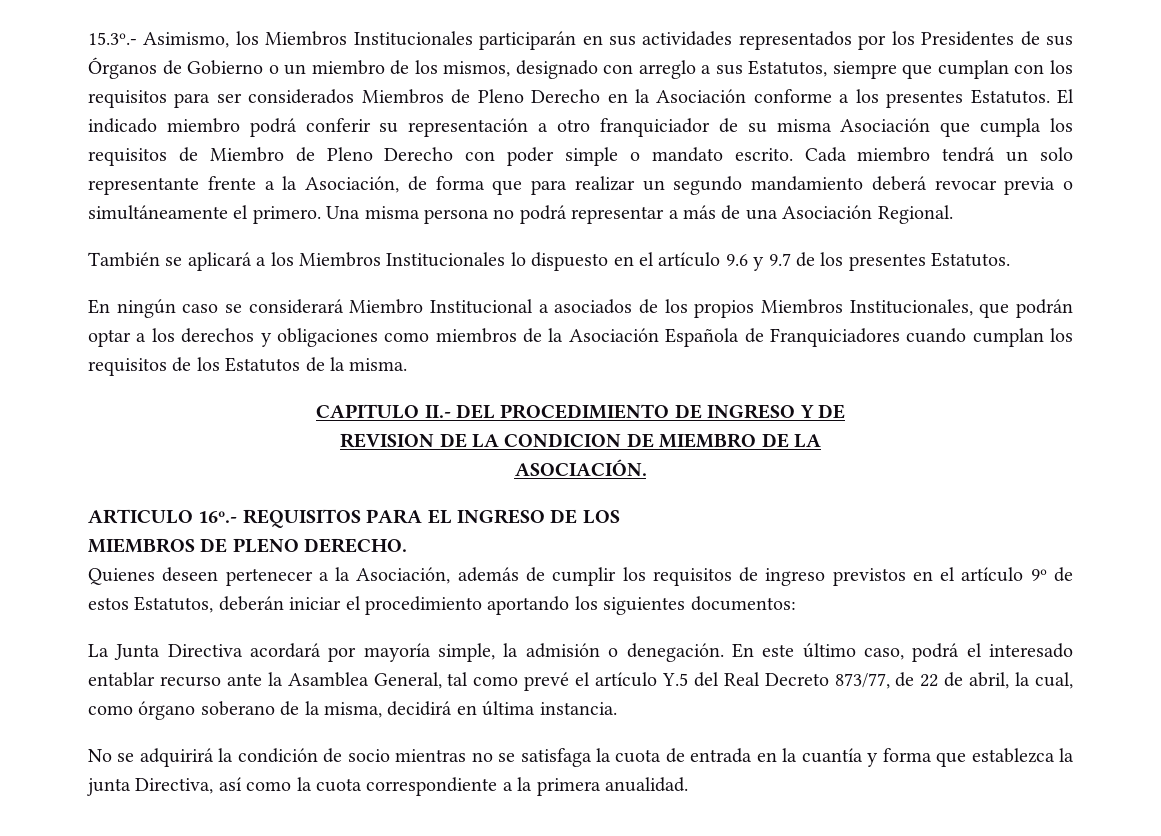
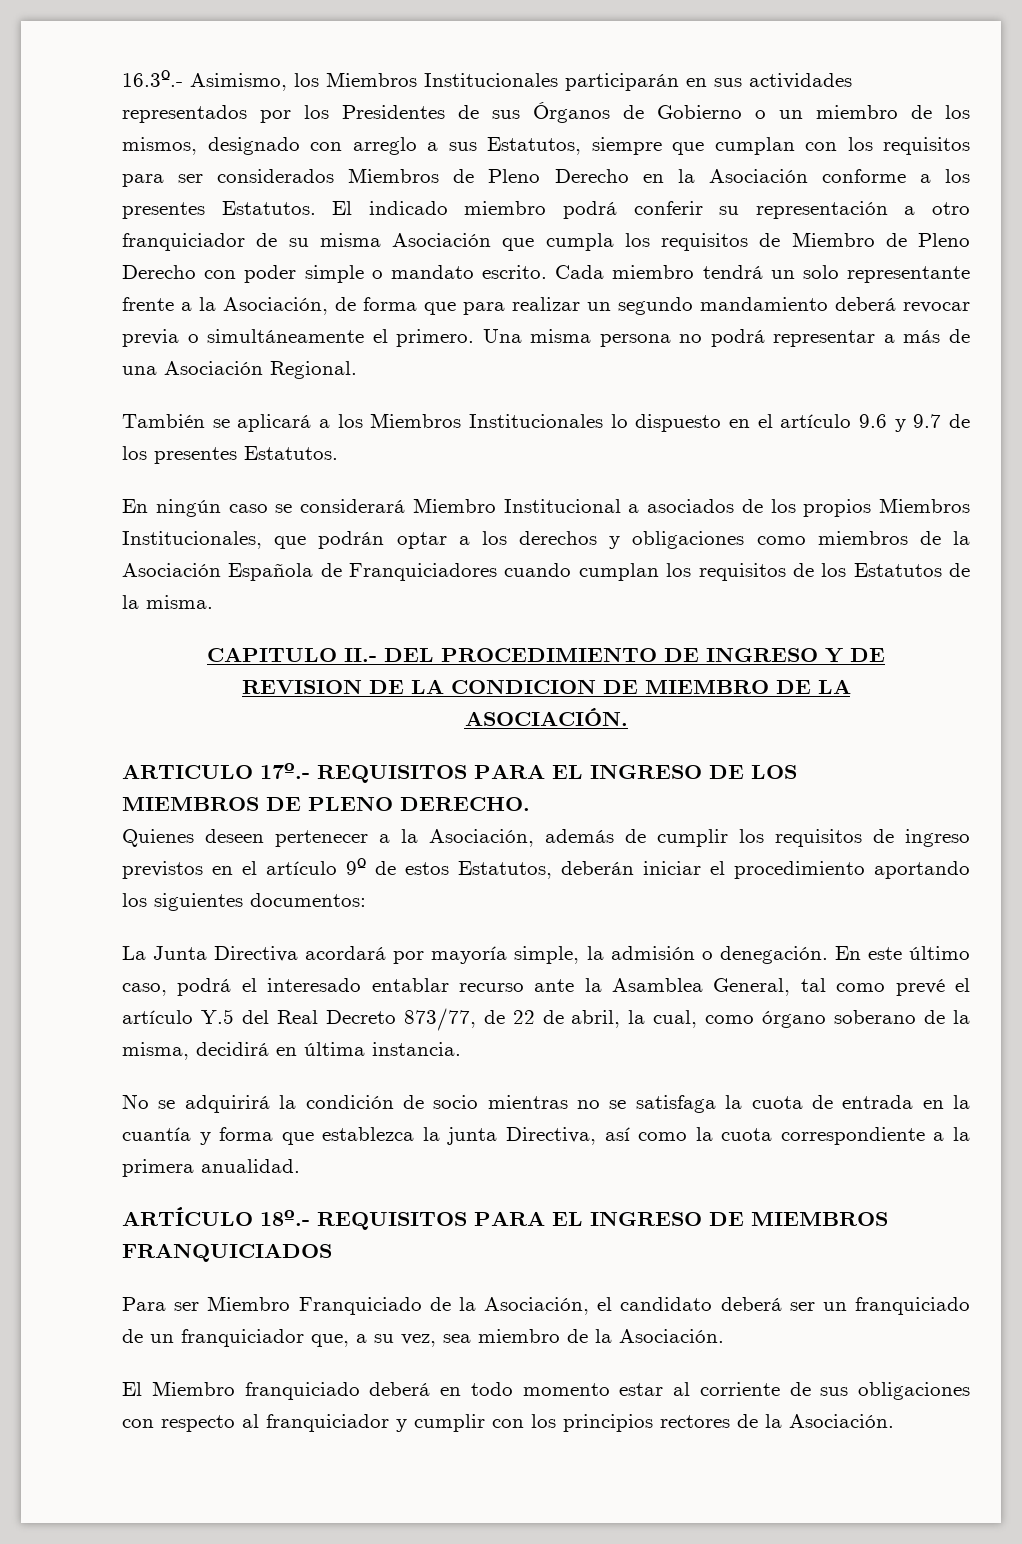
[88,32,137,45] 15.3º.- -> [122,70,183,87] 16.3º.-
[198,511,238,523] 16º.- -> [260,763,310,779] 17º.-
(688, 784) none -> [122,1207,888,1230] [122,1243,332,1262] [122,1296,970,1315] [122,1329,724,1347] [122,1381,970,1400] [122,1414,894,1432] // ARTÍCULO 18º.- REQUISITOS PARA EL INGRESO DE MIEMBROS FRANQUICIADOS // Para ser Miembro Franquiciado de la Asociación, el candidato deberá ser un franquiciado de un franquiciador que, a su vez, sea miembro de la Asociación. // El Miembro franquiciado deberá en todo momento estar al corriente de sus obligaciones con respecto al franquiciador y cumplir con los principios rectores de la Asociación.

